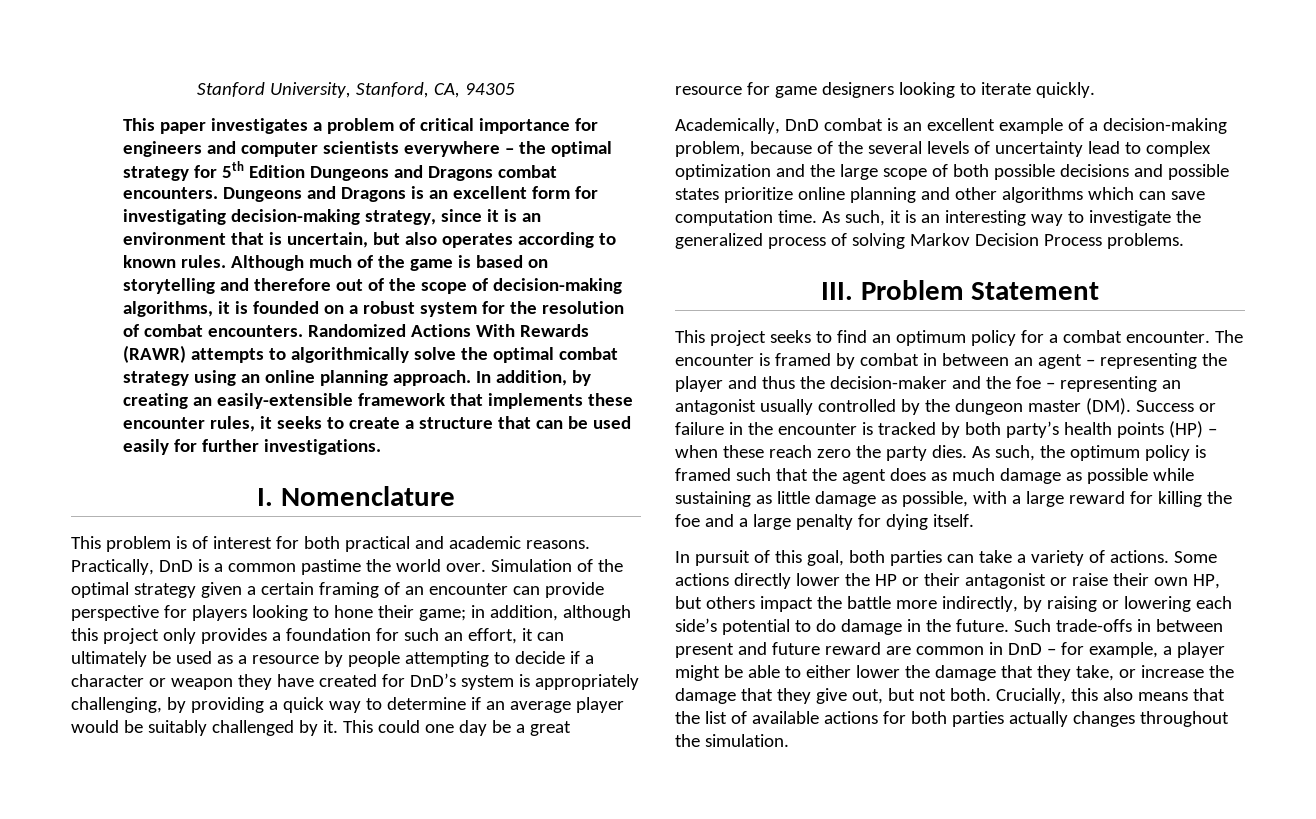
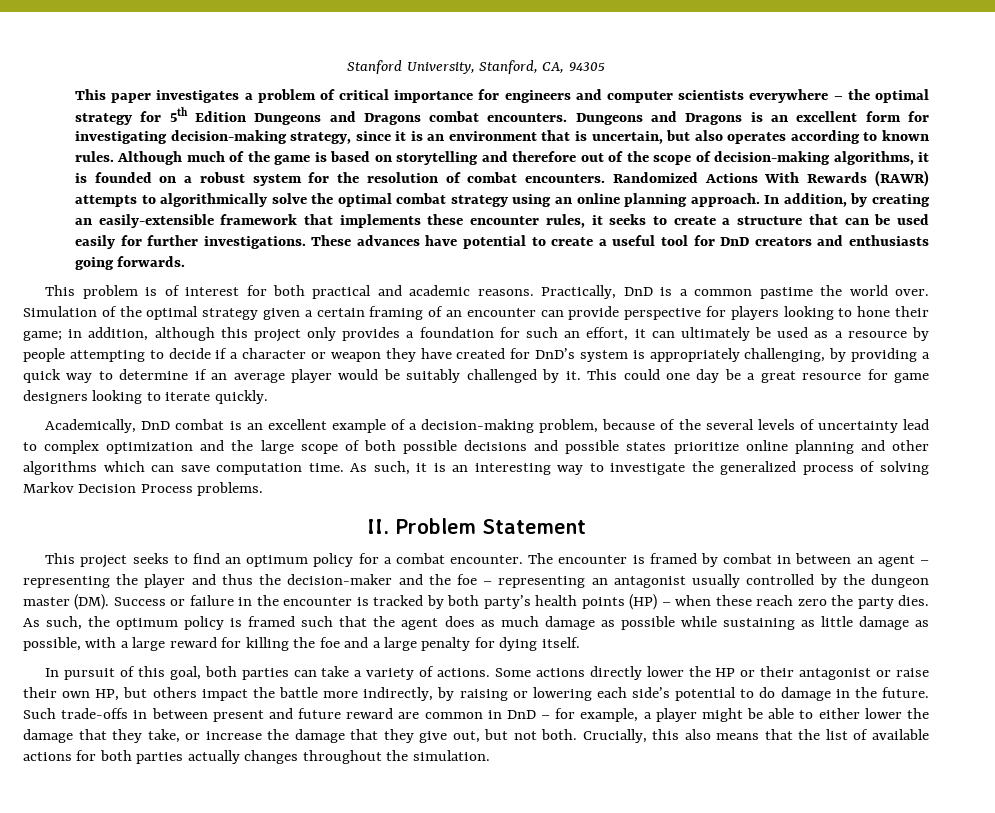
[257,486,455,506] // I. Nomenclature -> [311,235,930,249] [74,256,186,270] These advances have potential to create a useful tool for DnD creators and enthusiasts going forwards.
[820,282,853,300] III. -> [366,519,389,534] II.

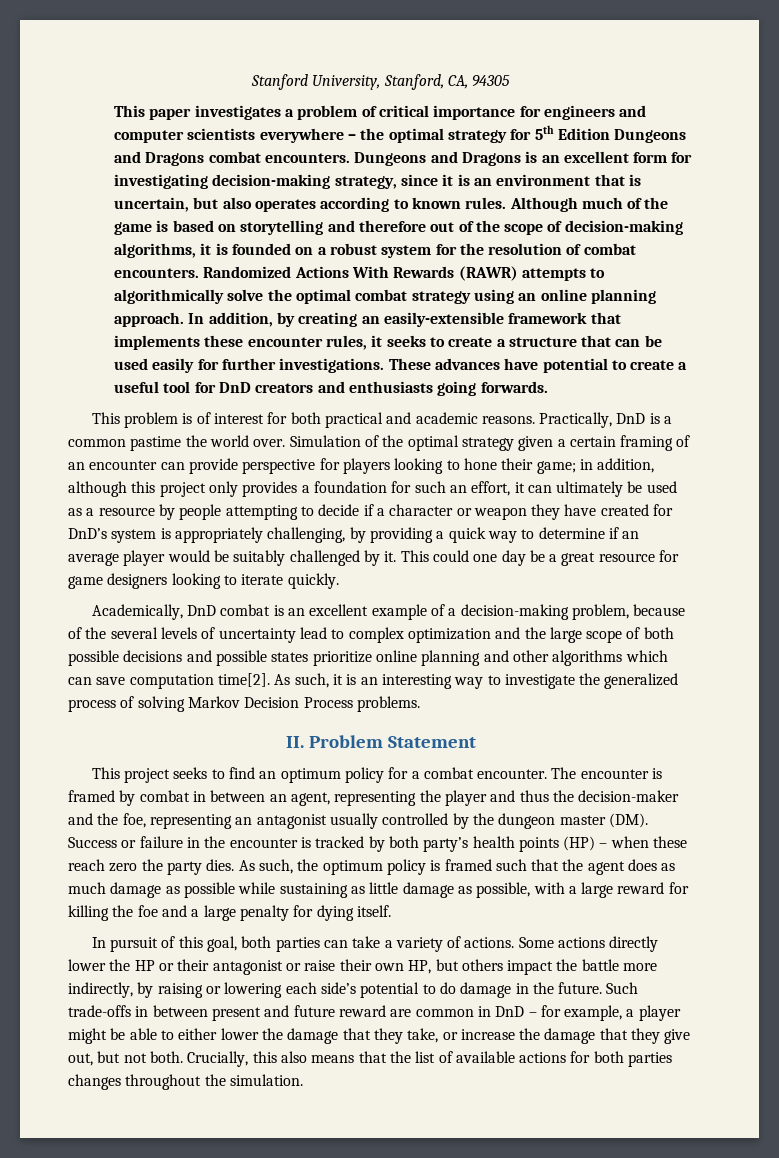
[308,463,344,472] time. -> [217,673,270,687] time[2].
[877,555,930,567] agent – -> [290,792,330,806] agent,
[457,574,493,585] foe – -> [122,813,146,828] foe,
[187,750,240,764] actually -> (673, 1059) none

